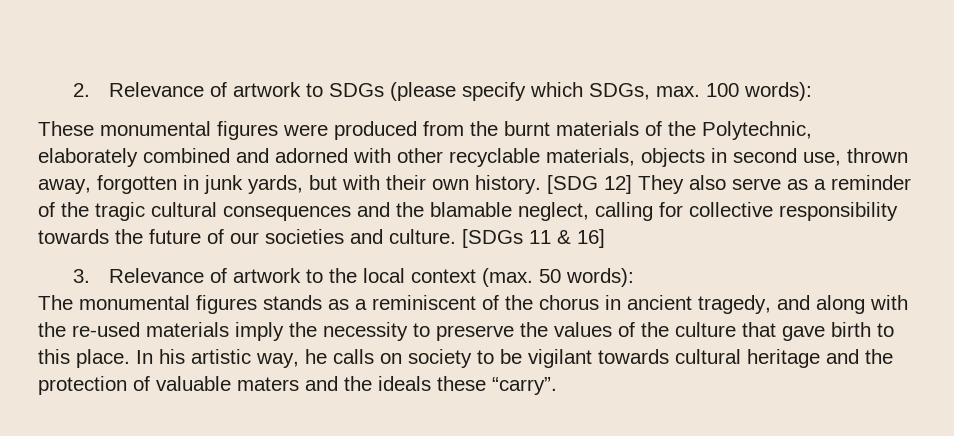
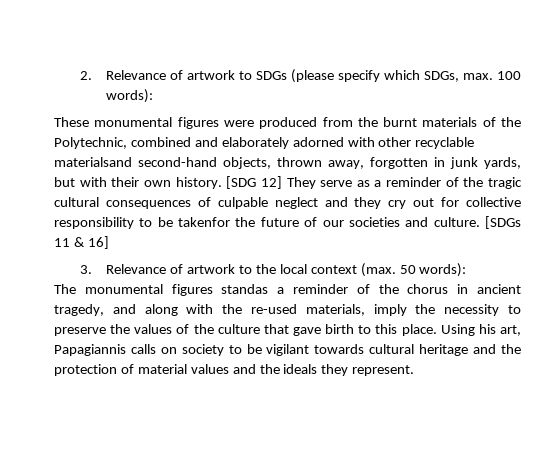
[38,148,138,167] elaborately -> (127, 143) none
(269, 155) none -> [221,137,289,149] elaborately
[546,148,841,167] materials, objects in second use, -> [54,157,271,169] materialsand second-hand objects,
[689,175,726,190] also -> (316, 183) none
[357,202,898,221] [38,229,109,244] and the blamable neglect, calling for collective responsibility towards -> [197,197,521,209] [54,217,231,229] of culpable neglect and they cry out for collective responsibility to be takenfor
[263,295,476,310] stands as a reminiscent -> [221,284,349,294] standas a reminder
[146,322,229,337] materials -> [305,304,365,316] materials,
[136,349,327,368] In his artistic way, he -> [440,324,522,336] [54,344,126,356] Using his art, Papagiannis
[156,376,299,391] valuable maters -> [137,364,229,374] material values
[437,376,557,395] these “carry”. -> [321,364,415,376] they represent.

